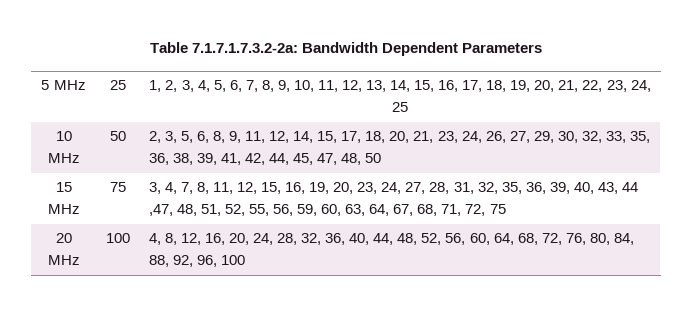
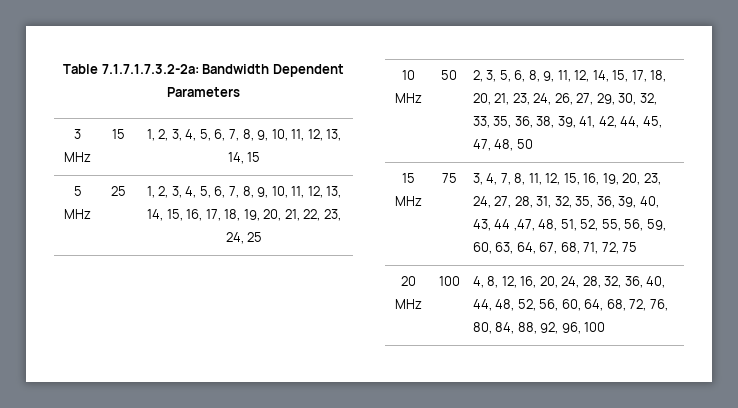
(543, 48) none -> [74,129,81,139] [64,152,91,162] [111,129,125,139] [146,129,342,141] [227,152,261,164] // 3 MHz | 15 | 1, 2, 3, 4, 5, 6, 7, 8, 9, 10, 11, 12, 13, 14, 15

